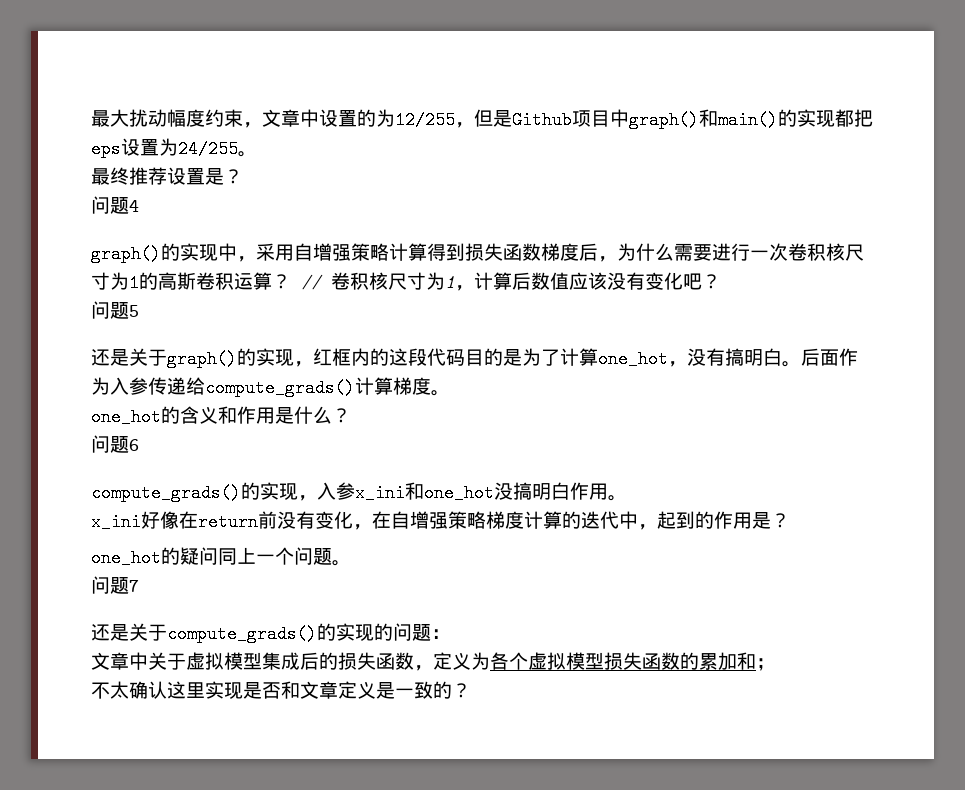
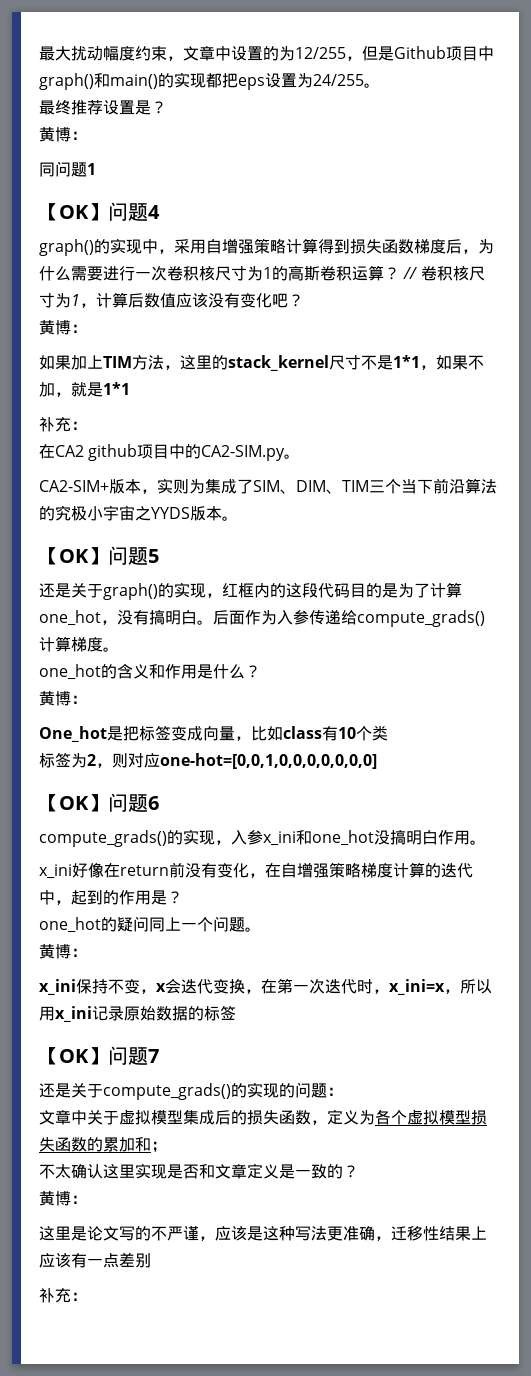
(243, 176) none -> [39,127,87,142] [39,161,96,177] [39,203,108,221] 黄博： // 同问题1 // 【OK】
(721, 281) none -> [39,320,87,335] [39,355,484,371] [39,382,130,397] [39,417,87,432] [39,444,301,461] [39,478,497,494] [39,505,238,521] [39,547,108,565] 黄博： // 如果加上TIM方法，这里的stack_kernel尺寸不是1*1，如果不加，就是1*1 // 补充： // 在CA2 github项目中的CA2-SIM.py。 // CA2-SIM+版本，实则为集成了SIM、DIM、TIM三个当下前沿算法的究极小宇宙之YYDS版本。 // 【OK】
(351, 415) none -> [39,691,87,706] [39,725,388,742] [39,752,377,769] [39,794,108,812] 黄博： // One_hot是把标签变成向量，比如class有10个类 // 标签为2，则对应one-hot=[0,0,1,0,0,0,0,0,0,0] // 【OK】
(351, 563) none -> [39,944,87,959] [39,978,492,995] [39,1005,236,1022] [39,1047,108,1065] 黄博： // x_ini保持不变，x会迭代变换，在第一次迭代时，x_ini=x，所以用x_ini记录原始数据的标签 // 【OK】
(471, 690) none -> [39,1191,87,1206] [39,1226,487,1241] [39,1252,151,1268] [39,1288,87,1303] // 黄博： // 这里是论文写的不严谨，应该是这种写法更准确，迁移性结果上应该有一点差别 // 补充：

